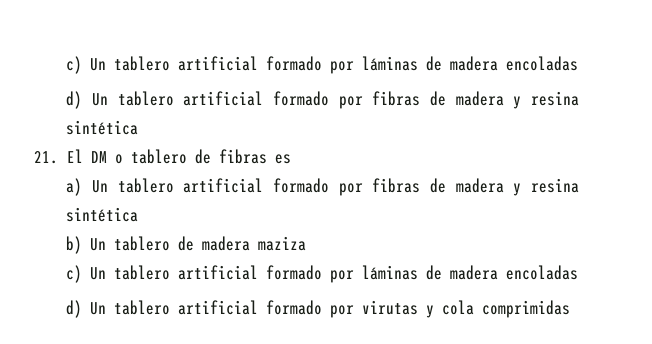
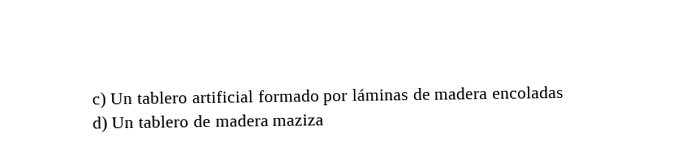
[183,91,580,109] [66,120,139,135] [34,149,291,164] [66,178,580,196] [66,207,139,222] [66,236,307,254] [66,265,579,283] [66,300,571,318] artificial formado por fibras de madera y resina sintética // 21. El DM o tablero de fibras es // a) Un tablero artificial formado por fibras de madera y resina sintética // b) Un tablero de madera maziza // c) Un tablero artificial formado por láminas de madera encoladas // d) Un tablero artificial formado por virutas y cola comprimidas -> [192,114,325,128] de madera maziza

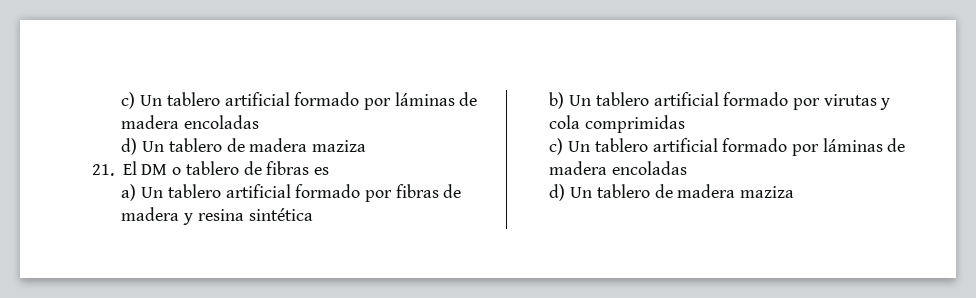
(325, 120) none -> [92,161,330,176] [121,184,462,202] [121,207,313,225] [549,92,891,110] [549,115,686,133] [549,138,906,156] [549,161,688,175] [549,184,795,201] // 21. El DM o tablero de fibras es // a) Un tablero artificial formado por fibras de madera y resina sintética // b) Un tablero artificial formado por virutas y cola comprimidas // c) Un tablero artificial formado por láminas de madera encoladas // d) Un tablero de madera maziza

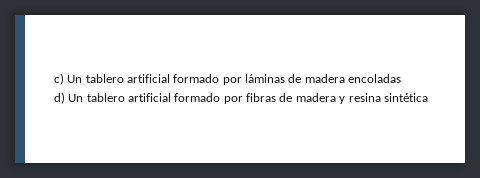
[226,138,367,152] [92,161,330,176] [121,184,221,201] de madera maziza // 21. El DM o tablero de fibras es // a) Un tablero -> (125, 97) none
[549,92,891,110] [549,115,686,133] [549,138,906,156] [549,161,688,175] [549,184,795,201] // b) Un tablero artificial formado por virutas y cola comprimidas // c) Un tablero artificial formado por láminas de madera encoladas // d) Un tablero de madera maziza -> (428, 97) none

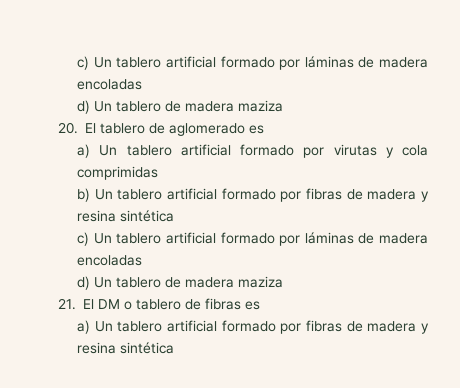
[127,93,428,104] artificial formado por fibras de madera y resina sintética -> [165,100,284,112] [58,122,264,136] [77,144,428,158] [77,166,159,180] [77,188,429,202] [77,210,175,222] [77,232,428,246] [77,255,143,266] [77,276,284,290] [58,298,260,310] [77,320,429,334] [77,342,175,354] de madera maziza // 20. El tablero de aglomerado es // a) Un tablero artificial formado por virutas y cola comprimidas // b) Un tablero artificial formado por fibras de madera y resina sintética // c) Un tablero artificial formado por láminas de madera encoladas // d) Un tablero de madera maziza // 21. El DM o tablero de fibras es // a) Un tablero artificial formado por fibras de madera y resina sintética

